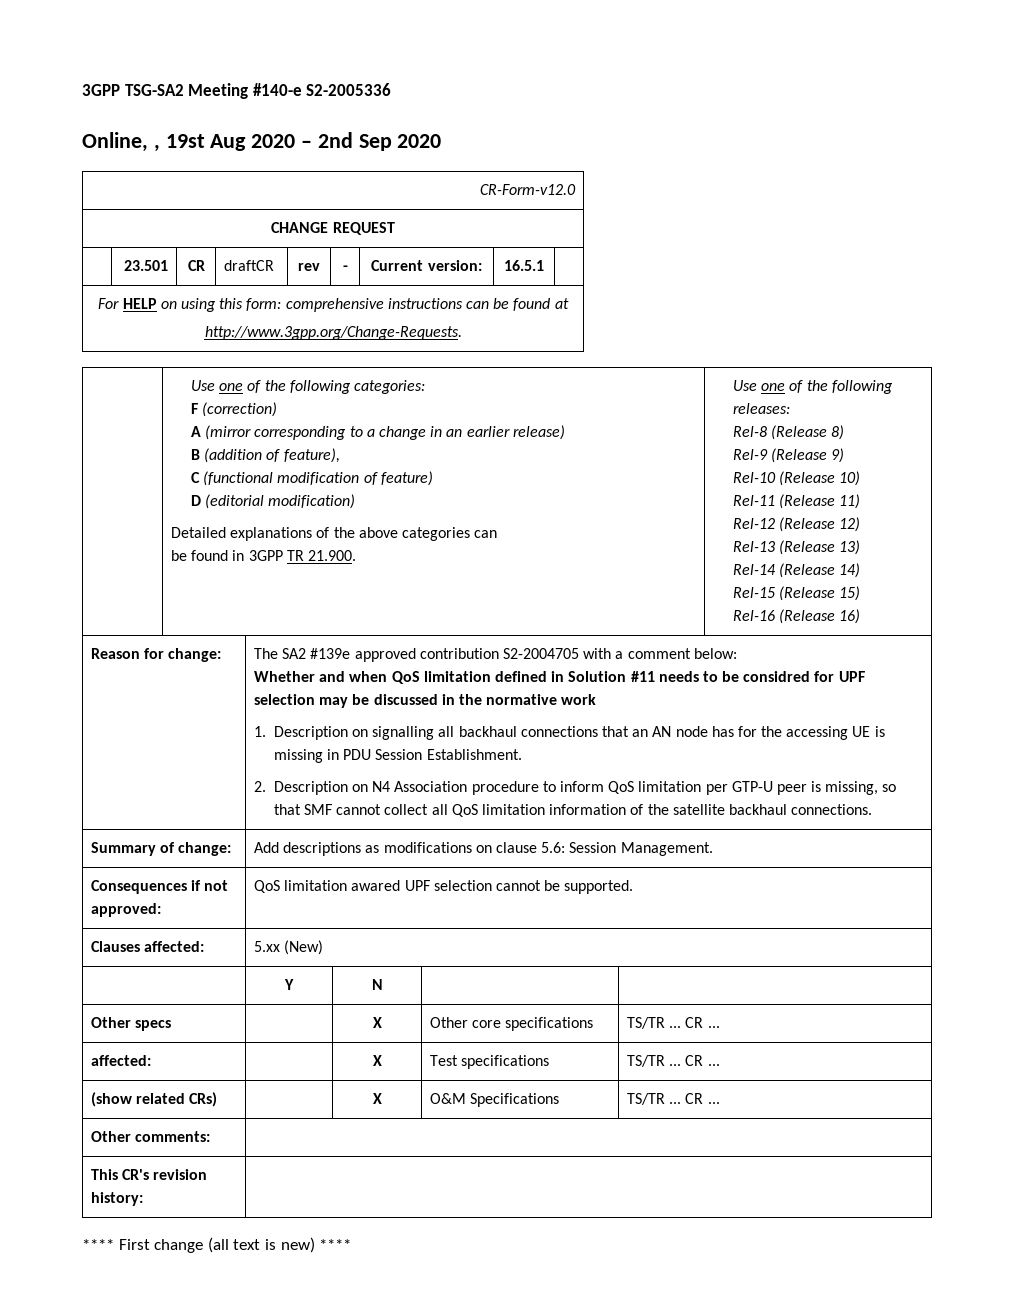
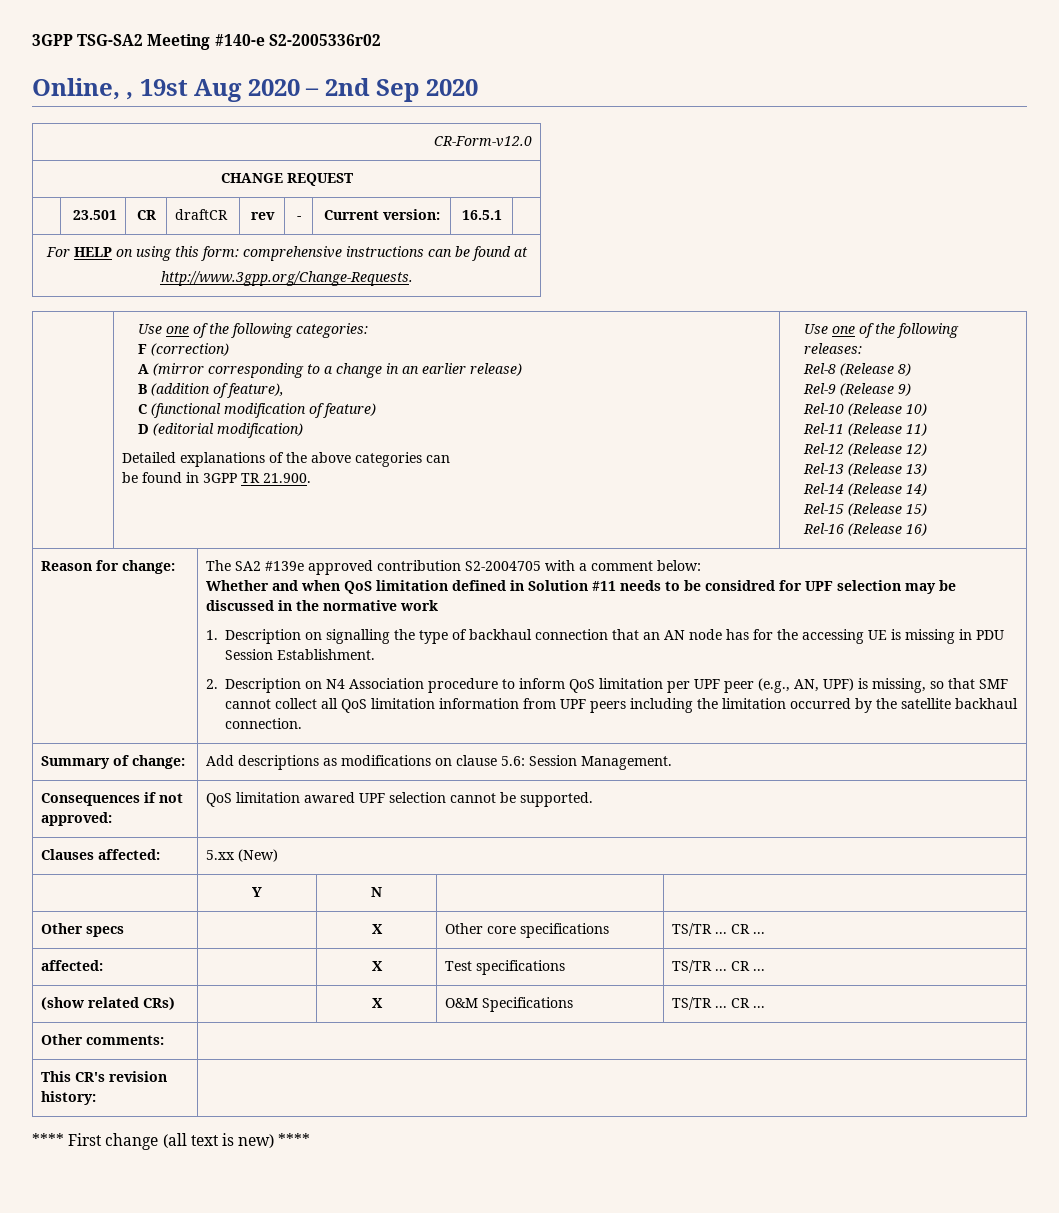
[306,83,392,96] S2-2005336 -> [268,34,381,46] S2-2005336r02
[438,726,598,737] all backhaul connections -> [393,629,608,644] the type of backhaul connection
[731,781,807,795] GTP-U peer -> [693,678,854,693] UPF peer (e.g., AN, UPF)
[630,804,644,815] of -> [522,698,872,713] from UPF peers including the limitation occurred by
[791,804,873,815] connections. -> [224,718,302,729] connection.

